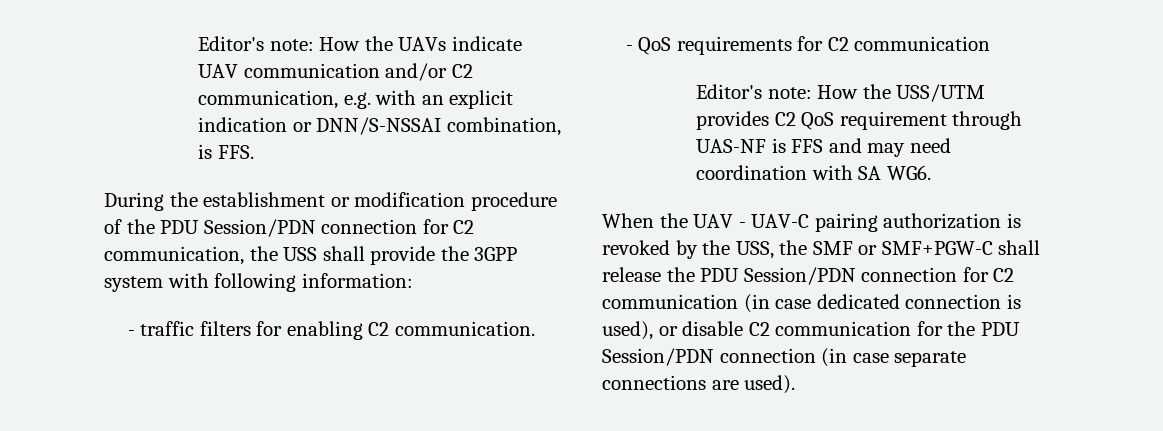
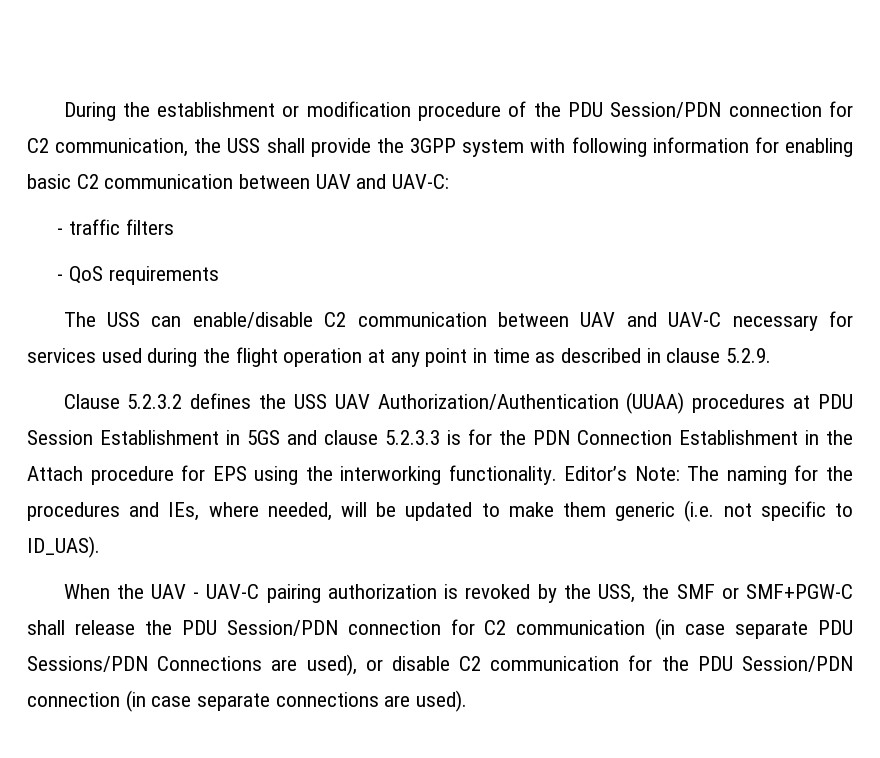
[198,36,522,51] [198,63,473,81] [198,90,514,109] [198,117,561,136] [198,144,254,159] Editor's note: How the UAVs indicate UAV communication and/or C2 communication, e.g. with an explicit indication or DNN/S-NSSAI combination, is FFS. // -> (63, 111) none
[301,273,413,288] information: -> [652,137,853,157] [27,174,450,189] information for enabling basic C2 communication between UAV and UAV-C:
[256,321,535,340] for enabling C2 communication. -> (174, 227) none
[797,36,991,51] [696,84,986,102] [696,111,1023,130] [696,138,951,157] [696,165,931,180] for C2 communication // Editor's note: How the USS/UTM provides C2 QoS requirement through UAS-NF is FFS and may need coordination with SA WG6. -> [63,311,853,331] [27,347,772,367] [63,392,853,414] [27,429,853,445] [27,465,854,485] [27,500,854,522] [27,536,100,558] // The USS can enable/disable C2 communication between UAV and UAV-C necessary for services used during the flight operation at any point in time as described in clause 5.2.9. // Clause 5.2.3.2 defines the USS UAV Authorization/Authentication (UUAA) procedures at PDU Session Establishment in 5GS and clause 5.2.3.3 is for the PDN Connection Establishment in the Attach procedure for EPS using the interworking functionality. Editor’s Note: The naming for the procedures and IEs, where needed, will be updated to make them generic (i.e. not specific to ID_UAS).
[816,294,1021,309] dedicated connection is -> [735,620,853,639] [27,656,298,672] separate PDU Sessions/PDN Connections are

